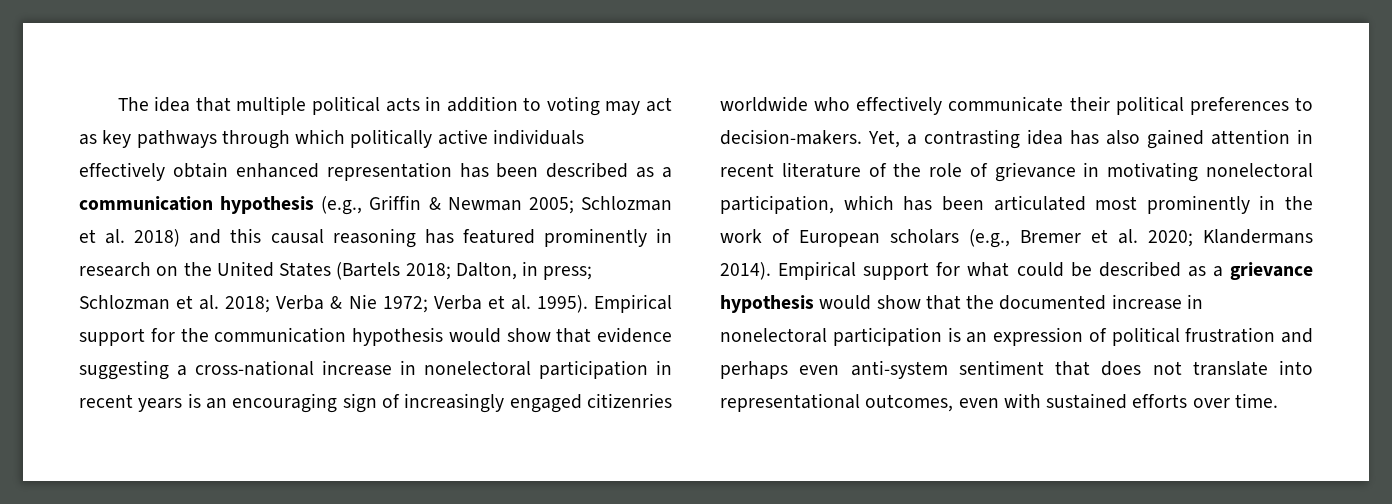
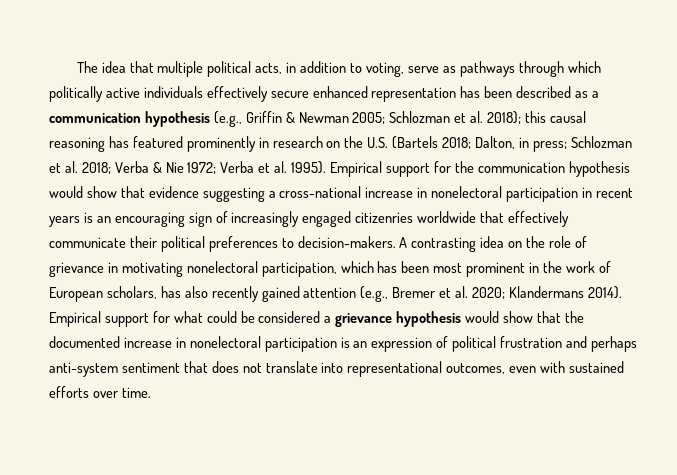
[385,97,420,112] acts -> [255,63,283,74] acts,
[546,96,672,116] [79,130,132,148] voting may act as key -> [365,62,456,77] voting, serve as
[172,162,228,178] obtain -> [270,91,309,98] secure
[134,229,222,247] 2018) and -> [487,111,522,124] 2018);
[216,261,332,277] United States -> [367,137,389,148] U.S.
[814,97,851,111] who -> [480,211,505,223] that
[868,129,1313,149] [720,162,887,178] Yet, a contrasting idea has also gained attention in recent literature of -> [399,236,523,252] A contrasting idea on
[993,195,1250,214] articulated most prominently -> [433,262,526,277] most prominent
[890,229,959,244] scholars -> [106,286,357,302] scholars, has also recently gained attention
[1098,261,1206,277] described as -> [258,311,321,323] considered
[799,365,840,375] even -> (637, 344) none

